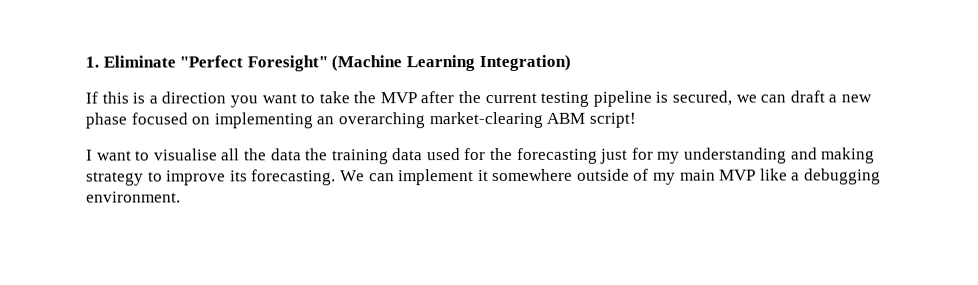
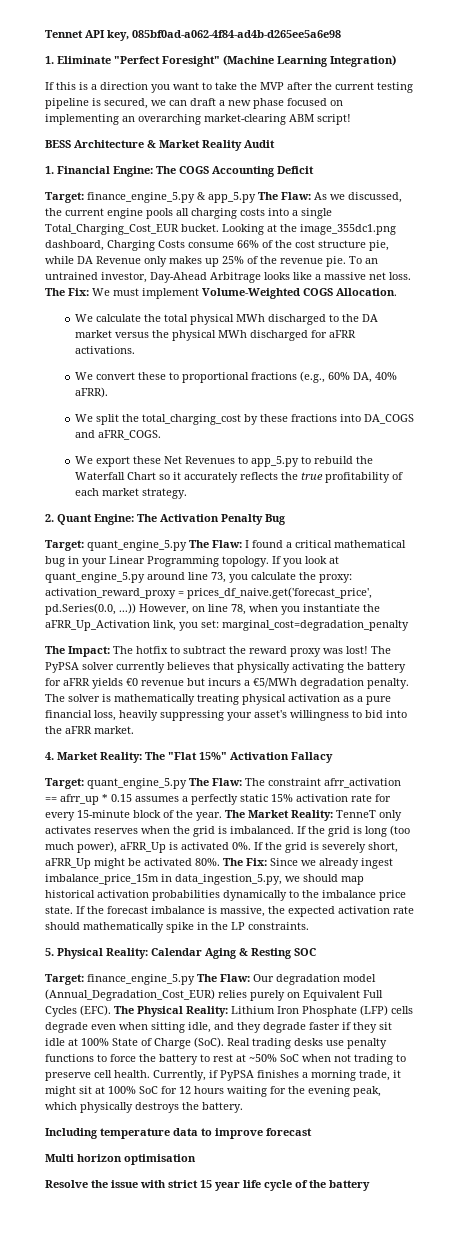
(85, 62) none -> [45,30,341,41] Tennet API key, 085bf0ad-a062-4f84-ad4b-d265ee5a6e98 //
[86,147,876,165] [86,168,882,186] [86,191,181,203] I want to visualise all the data the training data used for the forecasting just for my understanding and making strategy to improve its forecasting. We can implement it somewhere outside of my main MVP like a debugging environment. -> [45,140,275,151] [45,166,314,177] [45,192,402,203] [45,208,332,219] [45,224,396,235] [45,240,389,251] [45,256,378,267] [45,272,411,283] [45,288,397,299] [74,314,378,325] [74,330,356,341] [74,346,135,354] [74,371,397,383] [74,387,108,398] [74,414,414,425] [74,430,161,440] [74,456,373,467] [74,472,403,483] [74,488,187,499] [45,514,286,525] [45,540,406,551] [45,556,339,567] [45,572,352,583] [45,587,372,599] [45,603,380,615] [45,620,409,631] [45,646,391,657] [45,662,406,673] [45,678,409,689] [45,694,391,705] [45,710,407,721] [45,726,134,734] [45,752,333,763] [45,778,401,789] [45,794,391,805] [45,810,402,821] [45,825,410,837] [45,841,398,853] [45,858,393,869] [45,874,364,885] [45,890,406,901] [45,906,414,917] [45,922,309,933] [45,948,316,959] [45,974,376,985] [45,989,383,1001] [45,1005,413,1017] [45,1022,392,1033] [45,1037,387,1049] [45,1054,406,1065] [45,1070,401,1081] [45,1086,381,1097] [45,1102,243,1113] [45,1128,312,1139] [45,1154,196,1165] [45,1180,370,1191] BESS Architecture & Market Reality Audit // 1. Financial Engine: The COGS Accounting Deficit // Target: finance_engine_5.py & app_5.py The Flaw: As we discussed, the current engine pools all charging costs into a single Total_Charging_Cost_EUR bucket. Looking at the image_355dc1.png dashboard, Charging Costs consume 66% of the cost structure pie, while DA Revenue only makes up 25% of the revenue pie. To an untrained investor, Day-Ahead Arbitrage looks like a massive net loss. The Fix: We must implement Volume-Weighted COGS Allocation. // We calculate the total physical MWh discharged to the DA market versus the physical MWh discharged for aFRR activations. // We convert these to proportional fractions (e.g., 60% DA, 40% aFRR). // We split the total_charging_cost by these fractions into DA_COGS and aFRR_COGS. // We export these Net Revenues to app_5.py to rebuild the Waterfall Chart so it accurately reflects the true profitability of each market strategy. // 2. Quant Engine: The Activation Penalty Bug // Target: quant_engine_5.py The Flaw: I found a critical mathematical bug in your Linear Programming topology. If you look at quant_engine_5.py around line 73, you calculate the proxy: activation_reward_proxy = prices_df_naive.get('forecast_price', pd.Series(0.0, ...)) However, on line 78, when you instantiate the aFRR_Up_Activation link, you set: marginal_cost=degradation_penalty // The Impact: The hotfix to subtract the reward proxy was lost! The PyPSA solver currently believes that physically activating the battery for aFRR yields €0 revenue but incurs a €5/MWh degradation penalty. The solver is mathematically treating physical activation as a pure financial loss, heavily suppressing your asset's willingness to bid into the aFRR market. // 4. Market Reality: The "Flat 15%" Activation Fallacy // Target: quant_engine_5.py The Flaw: The constraint afrr_activation == afrr_up * 0.15 assumes a perfectly static 15% activation rate for every 15-minute block of the year. The Market Reality: TenneT only activates reserves when the grid is imbalanced. If the grid is long (too much power), aFRR_Up is activated 0%. If the grid is severely short, aFRR_Up might be activated 80%. The Fix: Since we already ingest imbalance_price_15m in data_ingestion_5.py, we should map historical activation probabilities dynamically to the imbalance price state. If the forecast imbalance is massive, the expected activation rate should mathematically spike in the LP constraints. // 5. Physical Reality: Calendar Aging & Resting SOC // Target: finance_engine_5.py The Flaw: Our degradation model (Annual_Degradation_Cost_EUR) relies purely on Equivalent Full Cycles (EFC). The Physical Reality: Lithium Iron Phosphate (LFP) cells degrade even when sitting idle, and they degrade faster if they sit idle at 100% State of Charge (SoC). Real trading desks use penalty functions to force the battery to rest at ~50% SoC when not trading to preserve cell health. Currently, if PyPSA finishes a morning trade, it might sit at 100% SoC for 12 hours waiting for the evening peak, which physically destroys the battery. // Including temperature data to improve forecast // Multi horizon optimisation // Resolve the issue with strict 15 year life cycle of the battery

